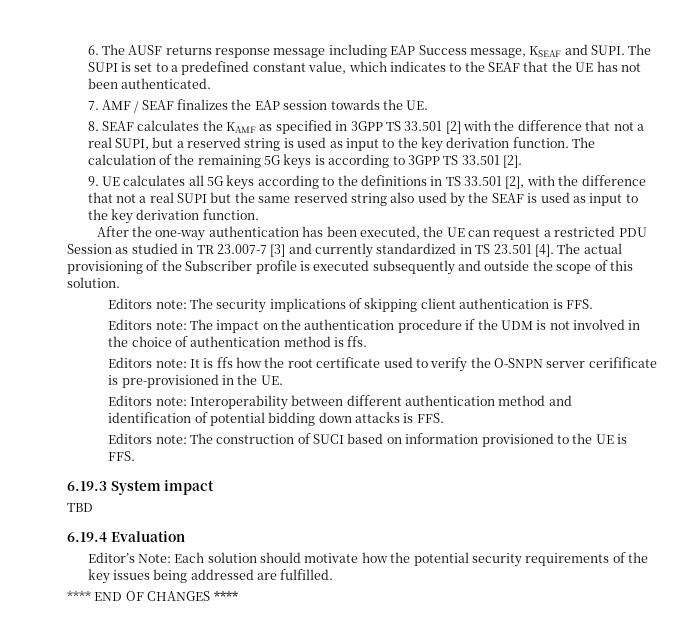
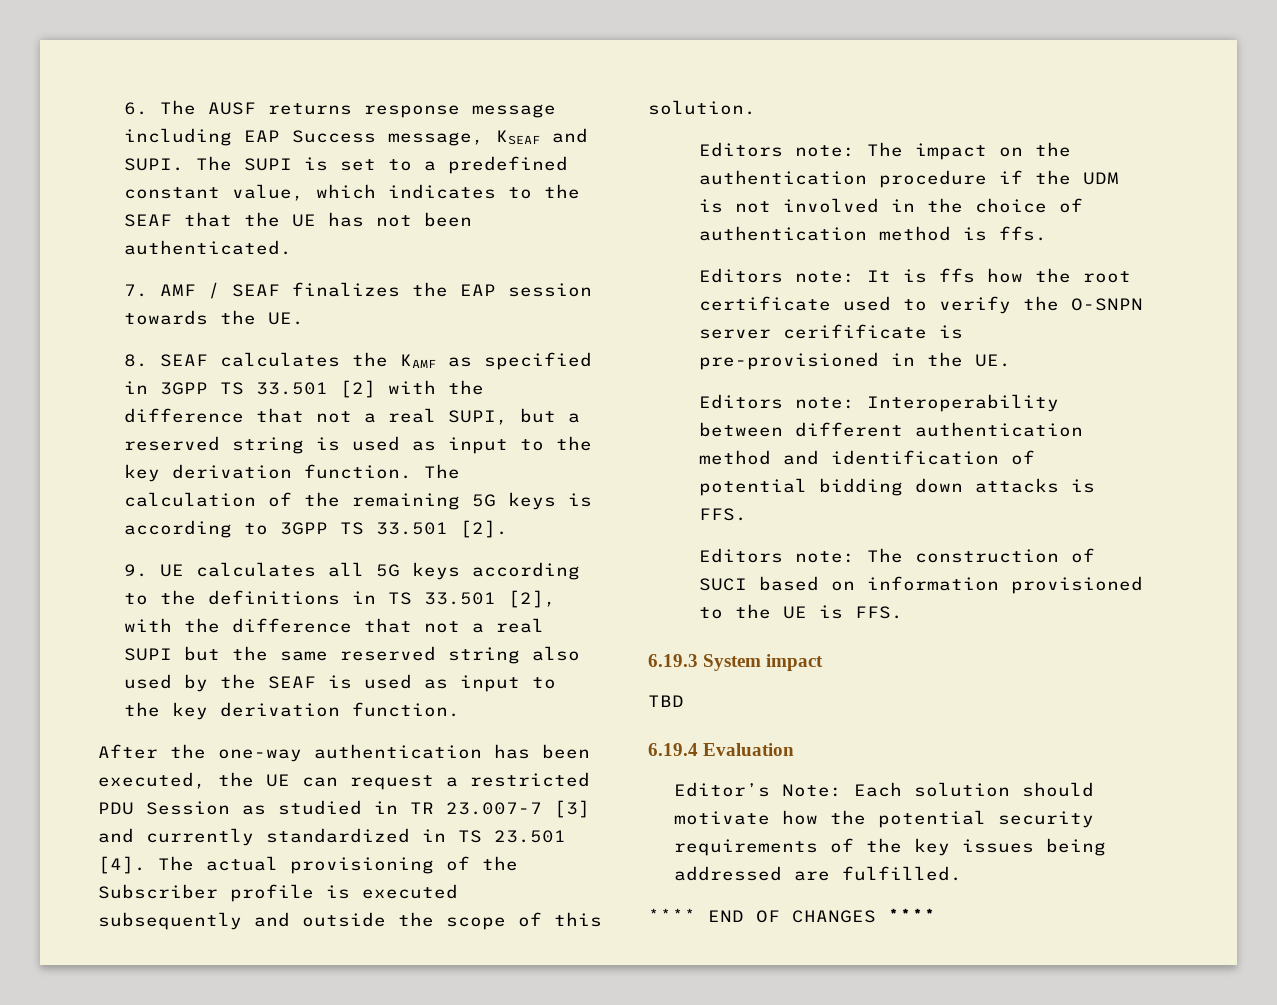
[108,298,593,313] // Editors note: The security implications of skipping client authentication is FFS. -> (756, 107) none

